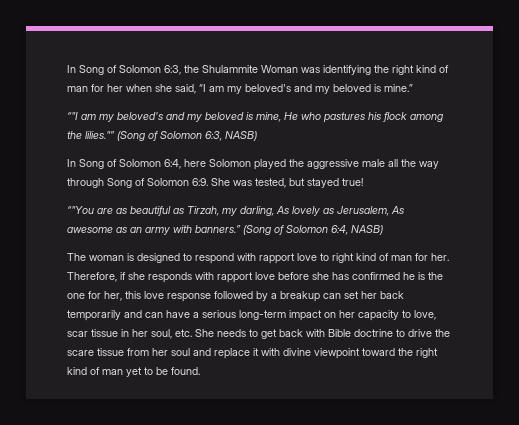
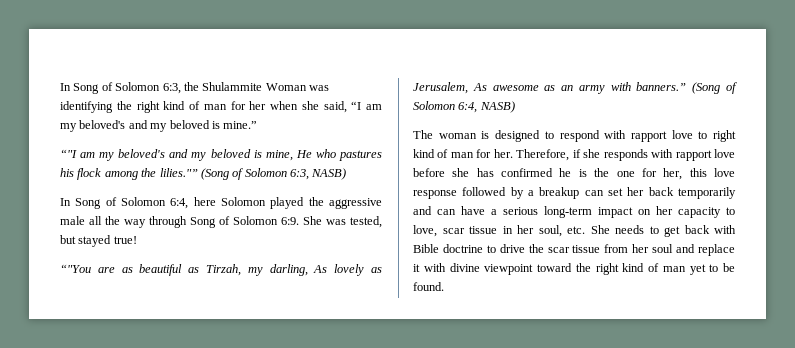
[67,350,94,356] scare -> [547,247,570,253] scar

